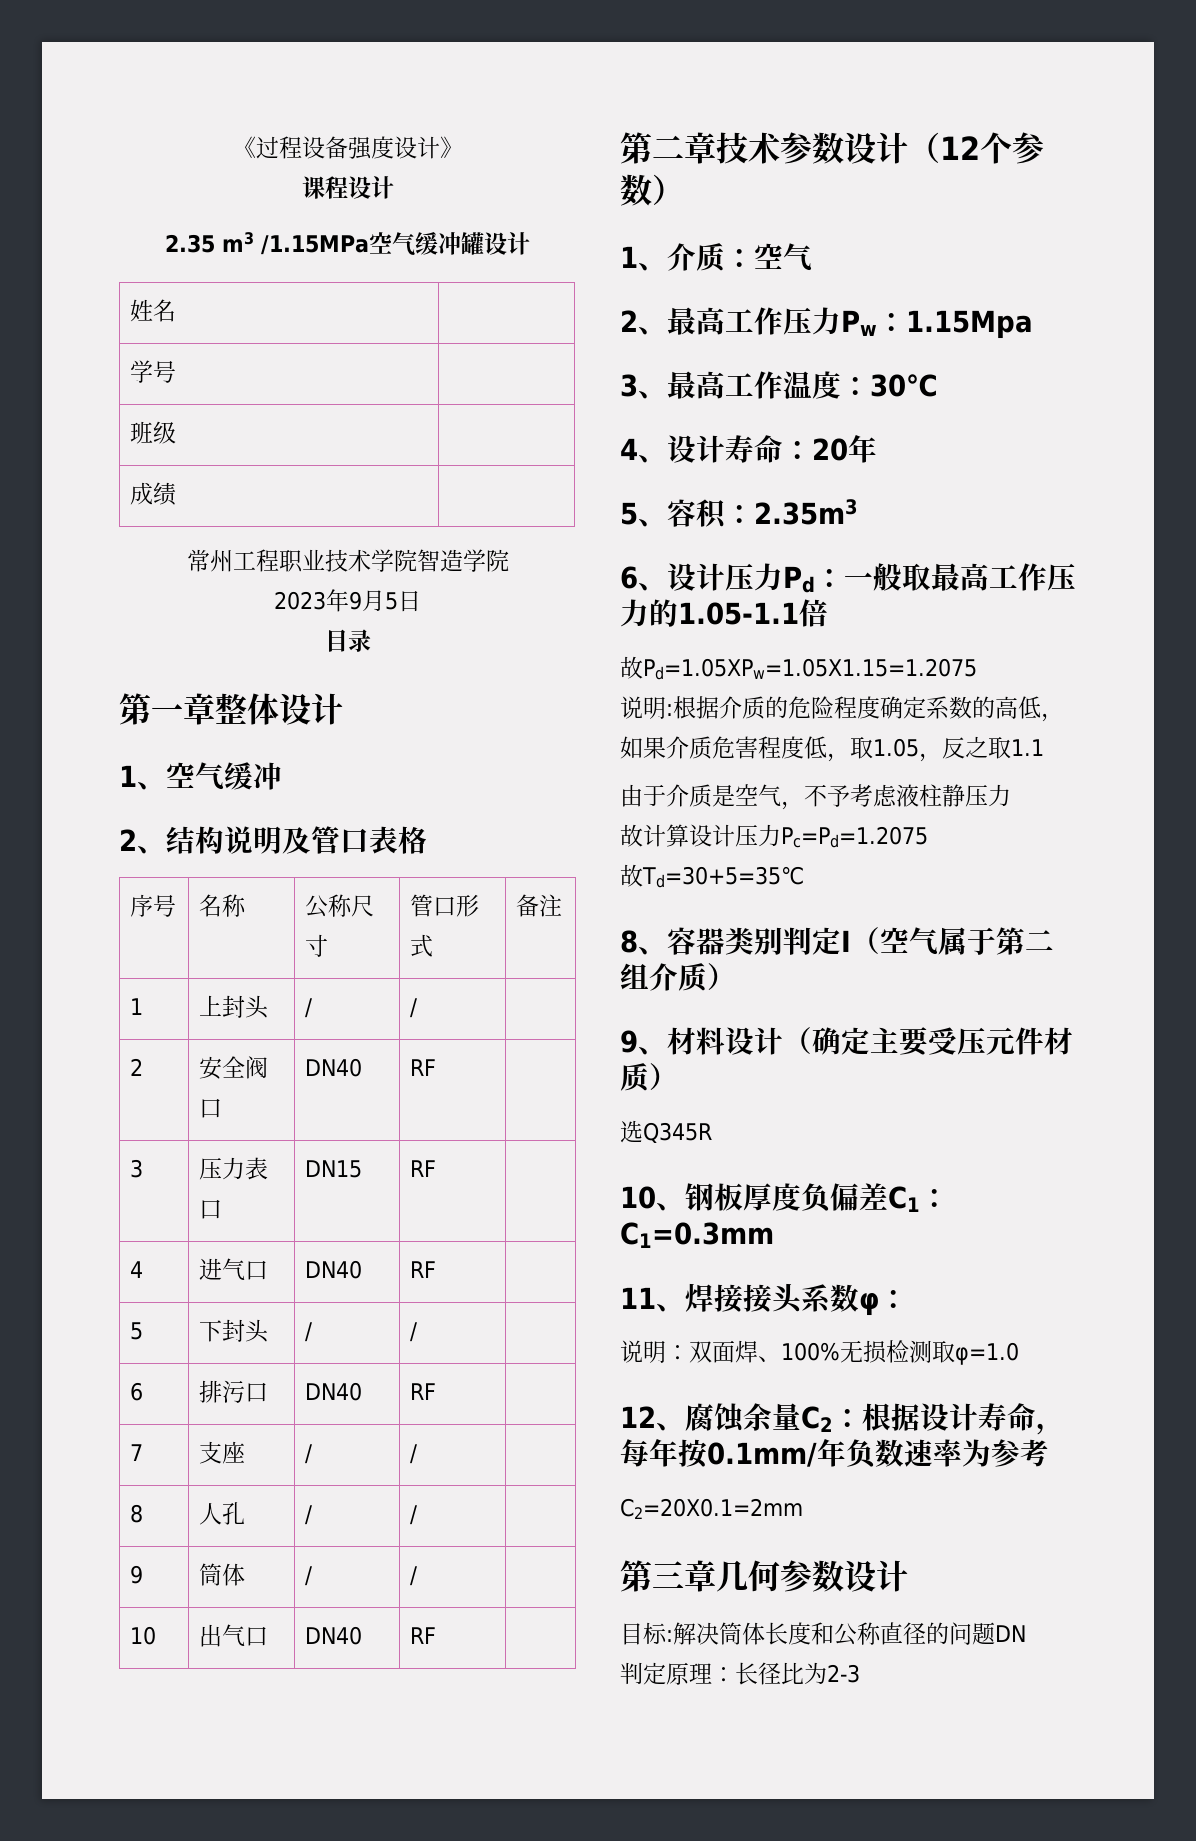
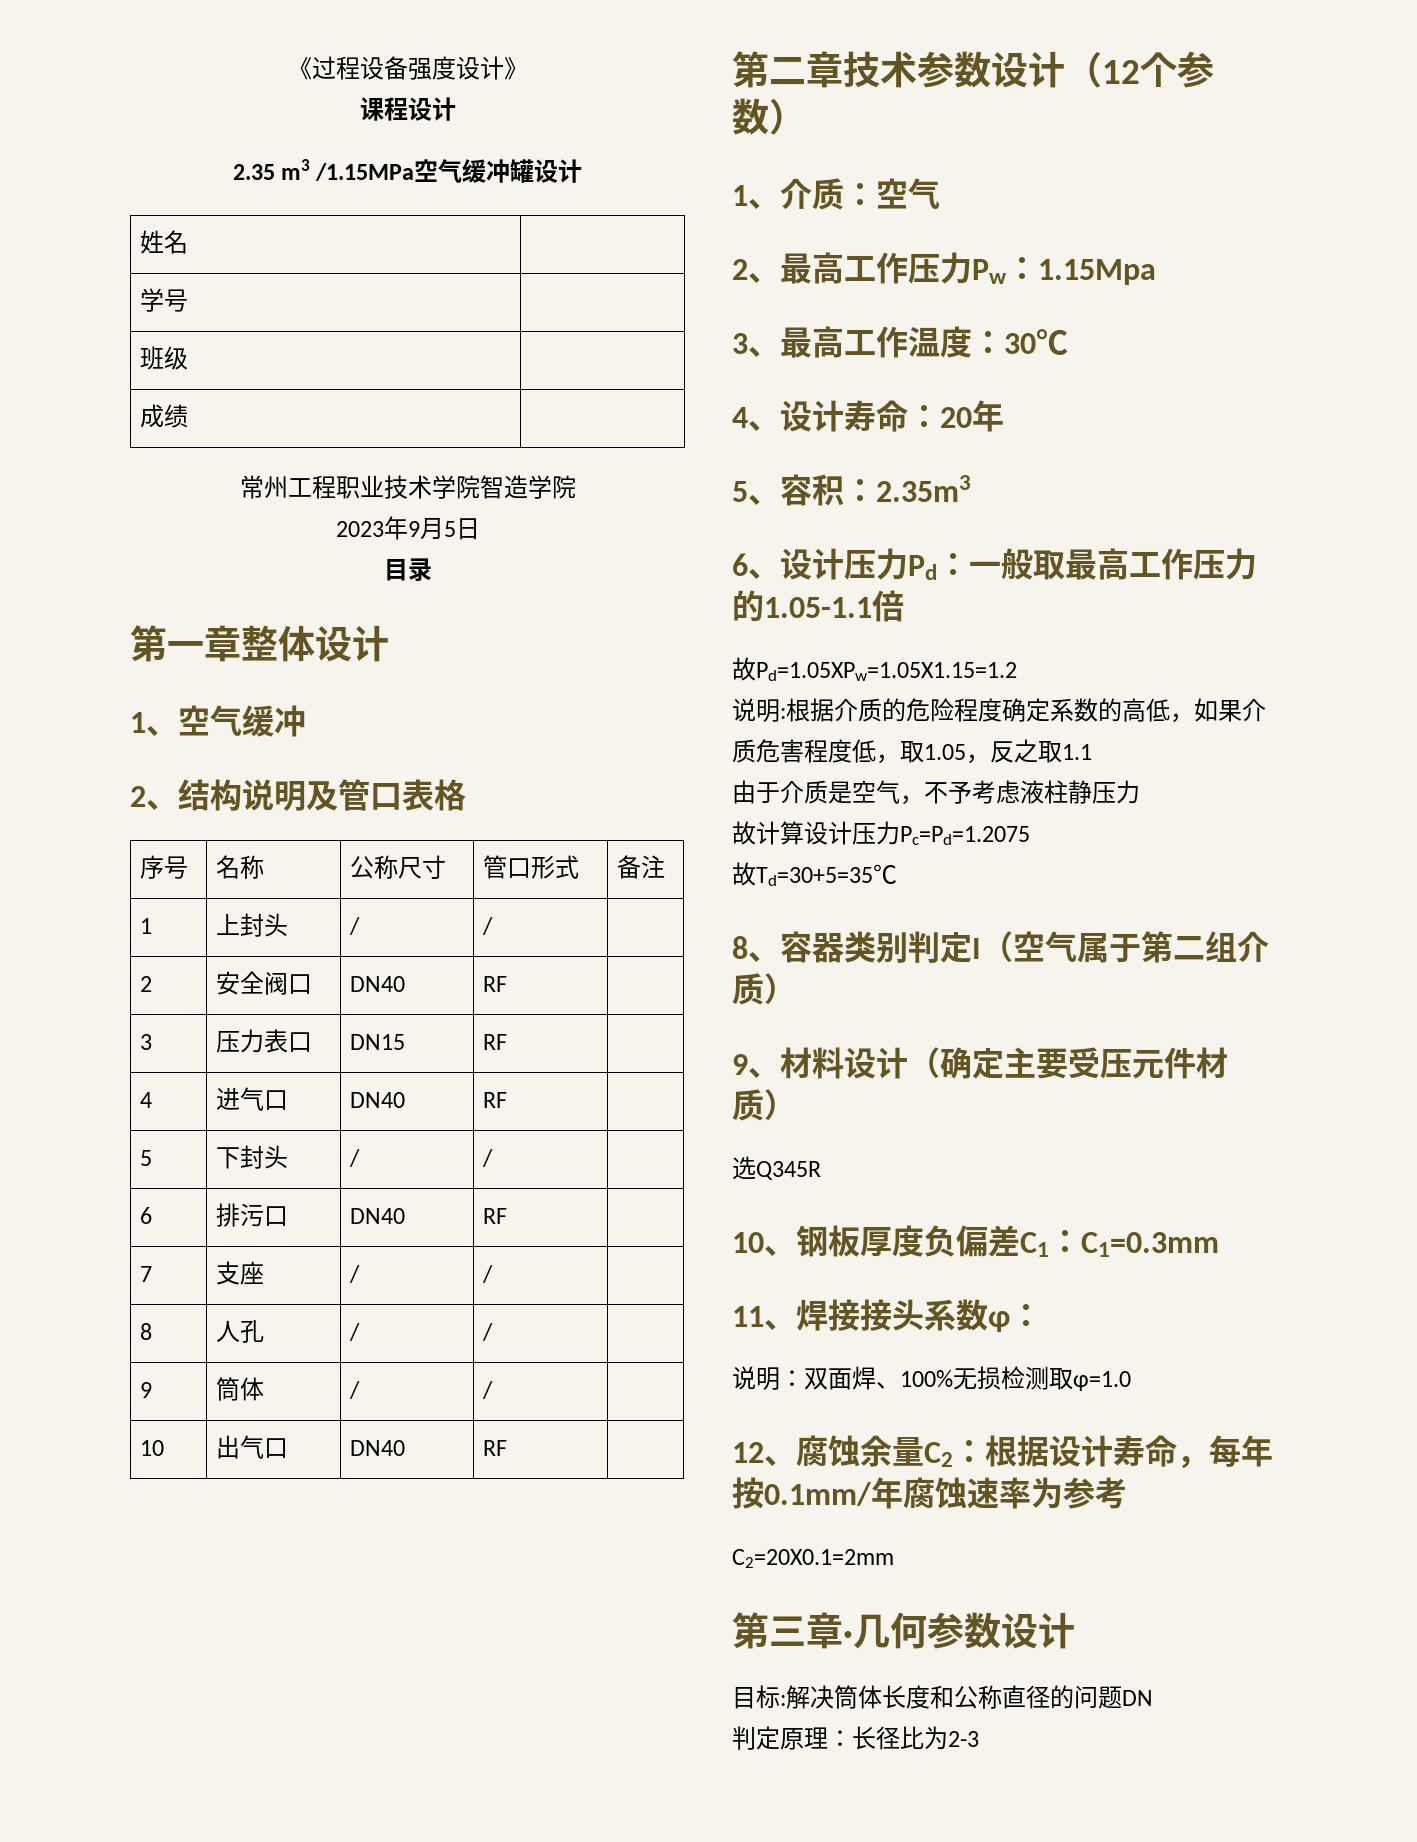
[643,658,977,680] Pd=1.05XPw=1.05X1.15=1.2075 -> [756,662,1017,681] Pd=1.05XPw=1.05X1.15=1.2
[846,1439,904,1468] 负数 -> [903,1477,967,1509] 腐蚀
(716, 1576) none -> [843,1631,853,1645] ·

